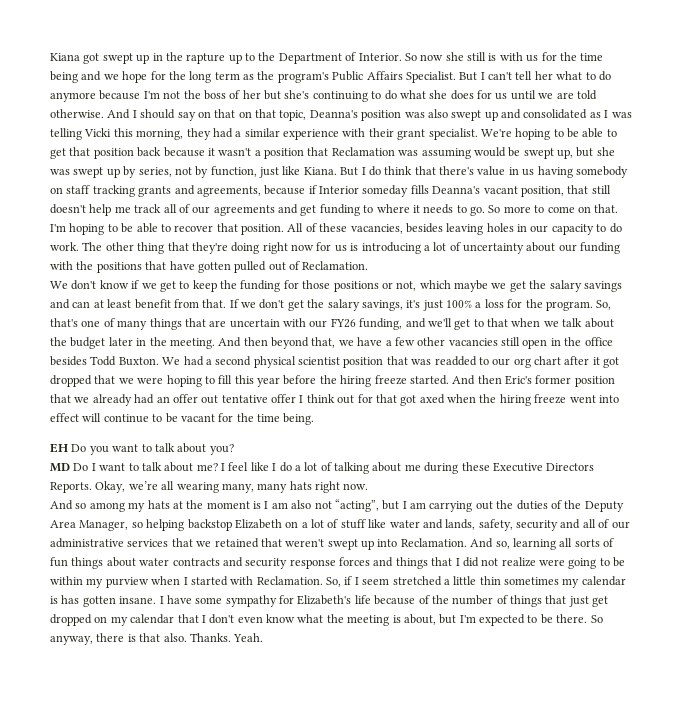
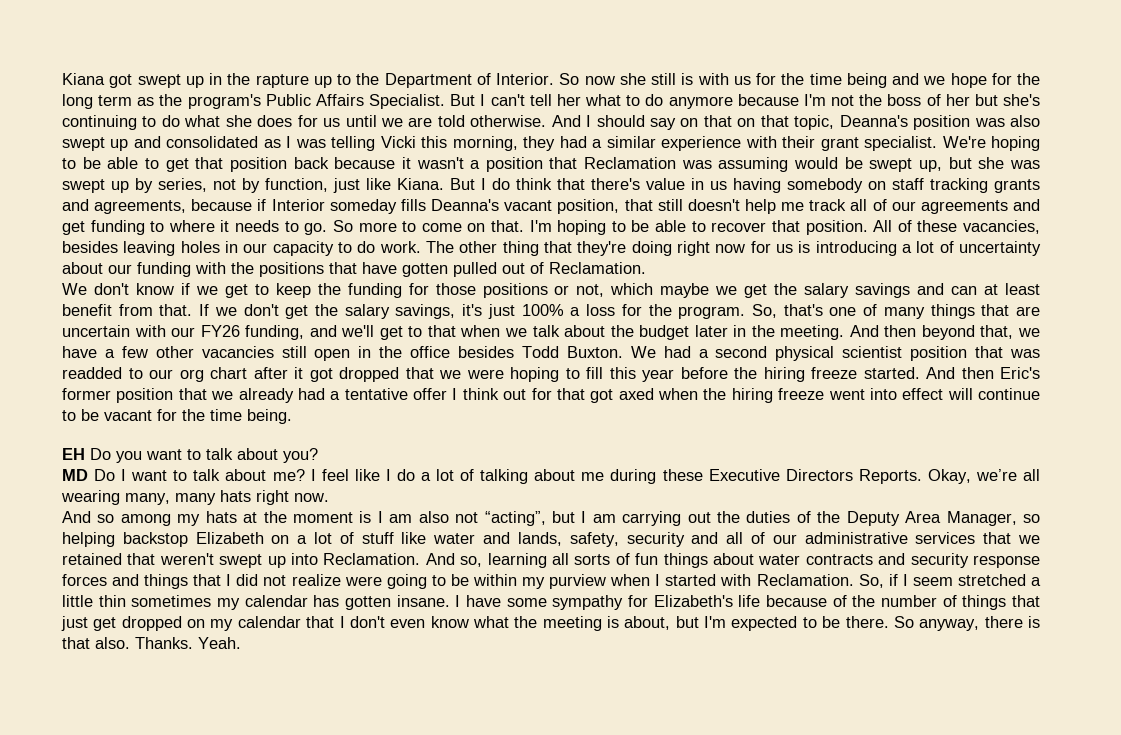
[156,394,219,404] an offer out -> [330,391,341,400] a
[50,596,58,604] is -> (308, 601) none

